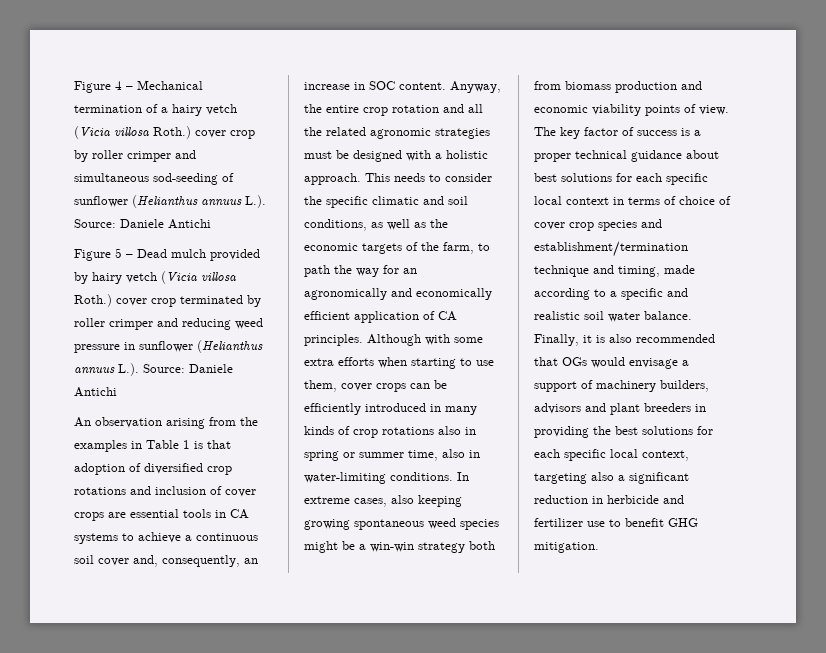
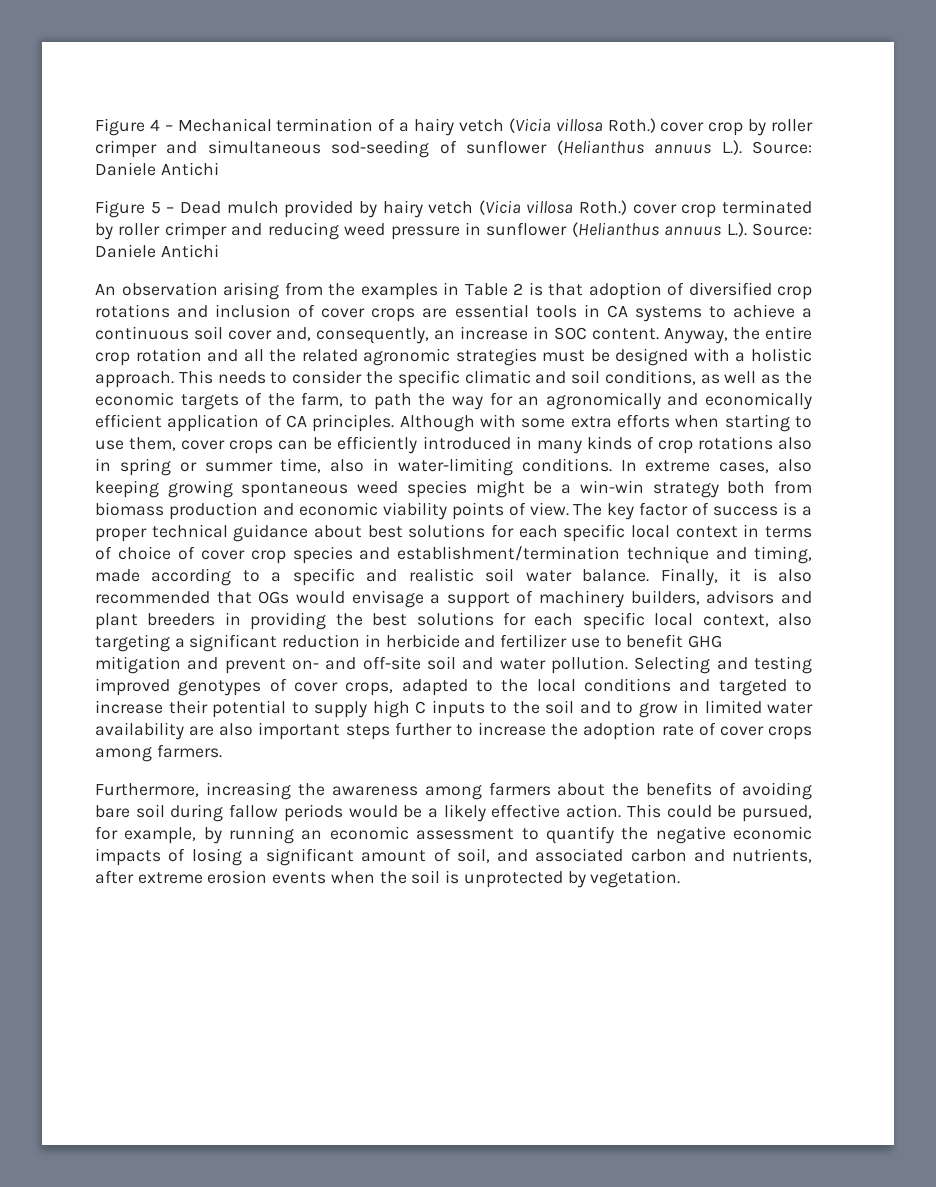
[183,440,190,449] 1 -> [513,283,523,295] 2
[534,472,614,484] targeting also -> [778,613,813,626] [95,634,170,652] also targeting
[534,542,599,553] mitigation. -> [95,656,813,674] [95,678,813,696] [95,700,813,718] [95,722,812,740] [95,744,222,762] [95,782,812,800] [95,804,812,822] [95,826,813,844] [95,848,812,866] [95,870,681,888] mitigation and prevent on- and off-site soil and water pollution. Selecting and testing improved genotypes of cover crops, adapted to the local conditions and targeted to increase their potential to supply high C inputs to the soil and to grow in limited water availability are also important steps further to increase the adoption rate of cover crops among farmers. // Furthermore, increasing the awareness among farmers about the benefits of avoiding bare soil during fallow periods would be a likely effective action. This could be pursued, for example, by running an economic assessment to quantify the negative economic impacts of losing a significant amount of soil, and associated carbon and nutrients, after extreme erosion events when the soil is unprotected by vegetation.

